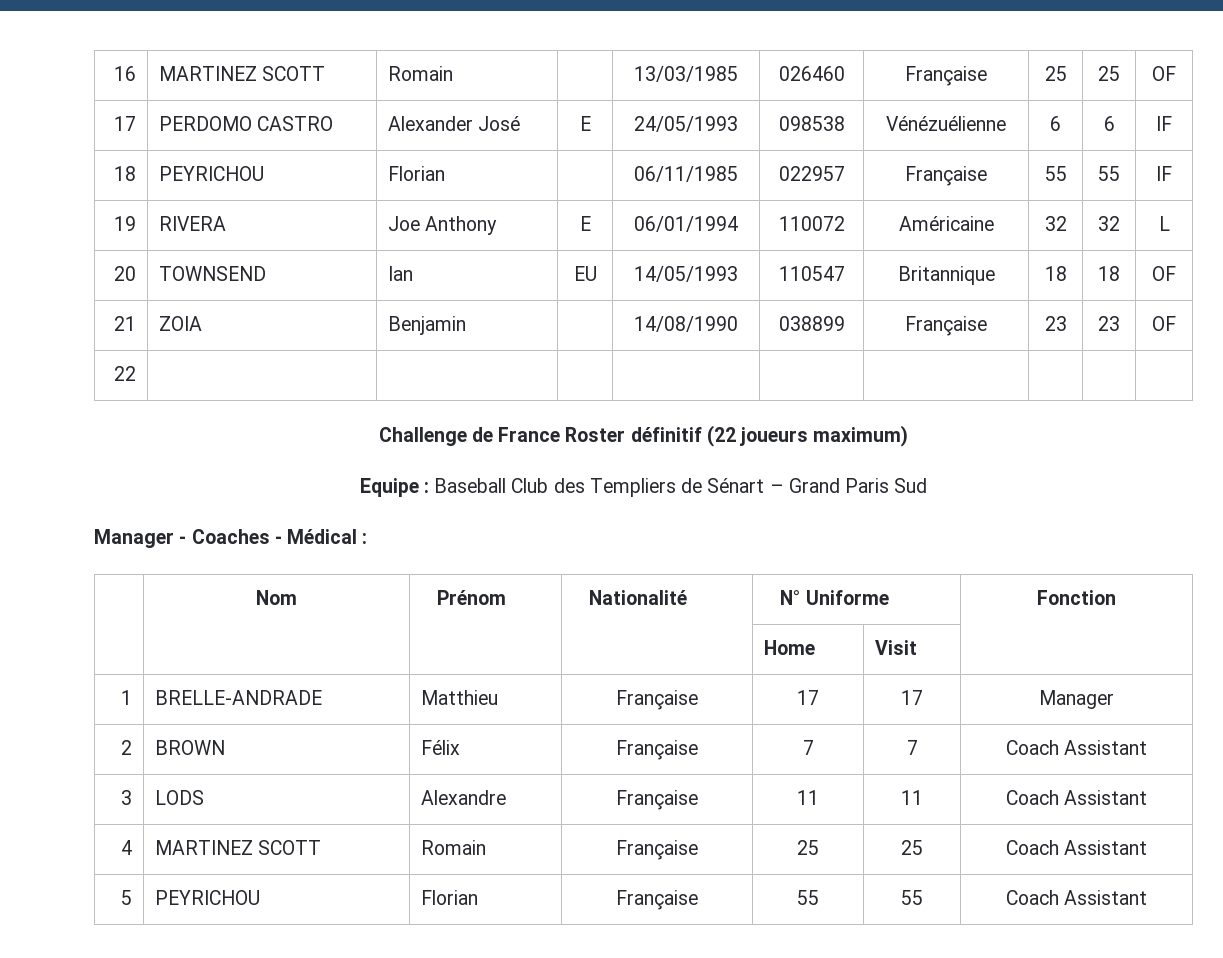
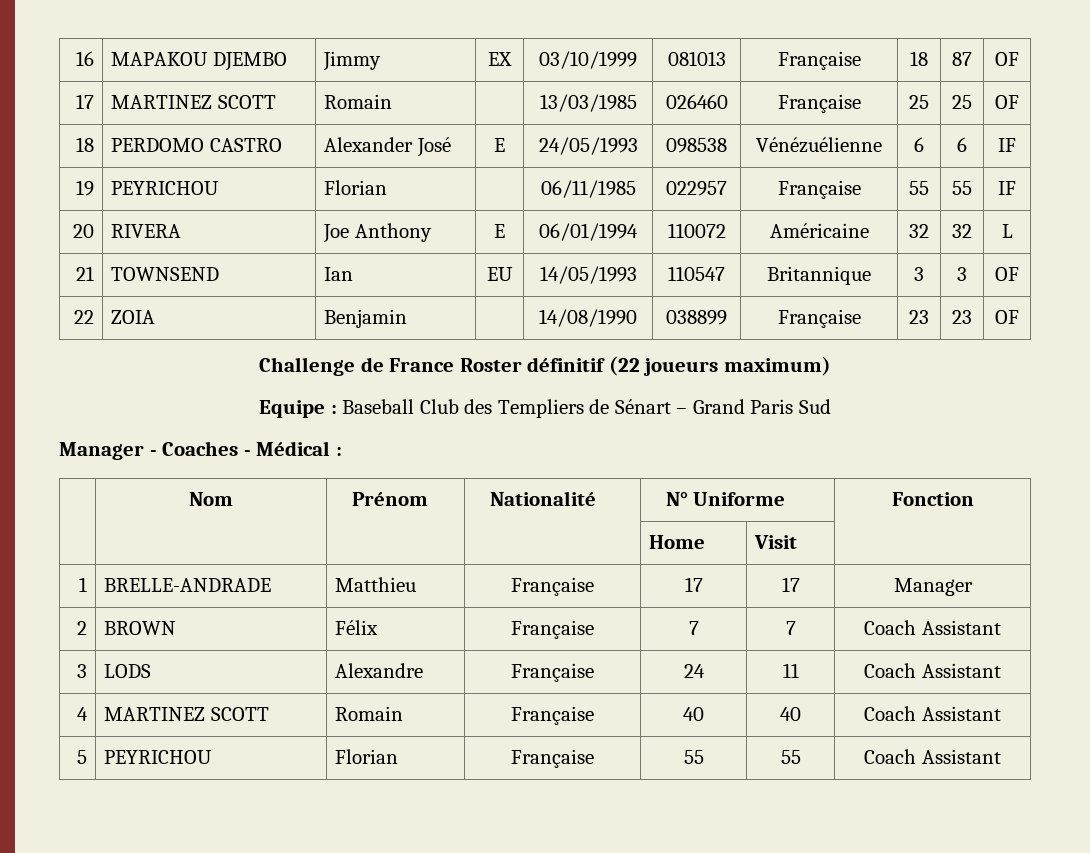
(136, 73) none -> [111,52,287,71] [323,51,382,71] [488,52,512,66] [539,51,637,69] [667,51,726,66] [777,51,861,70] [910,51,928,66] [952,52,972,66] [995,52,1019,66] [75,94,94,109] | MAPAKOU DJEMBO | Jimmy | EX | 03/10/1999 | 081013 | Française | 18 | 87 | OF // 17
[113,116,136,131] 17 -> [75,137,94,152] 18
[113,166,136,181] 18 -> [75,180,94,196] 19
[113,216,136,231] 19 -> [72,224,94,238] 20
[113,266,136,281] 20 -> [75,266,94,281] 21
[1044,266,1067,281] [1098,266,1120,281] [1152,266,1176,281] [113,316,136,331] 18 | 18 | OF // 21 -> [914,267,924,281] [957,267,967,281] [995,267,1019,281] [73,310,94,324] 3 | 3 | OF // 22
[113,366,136,381] // 22 | | | | | | | | | -> (1019, 317) none
[797,790,819,805] 11 -> [683,664,705,678] 24
[797,840,819,855] [901,840,923,855] 25 | 25 -> [683,707,704,721] [780,707,801,721] 40 | 40

